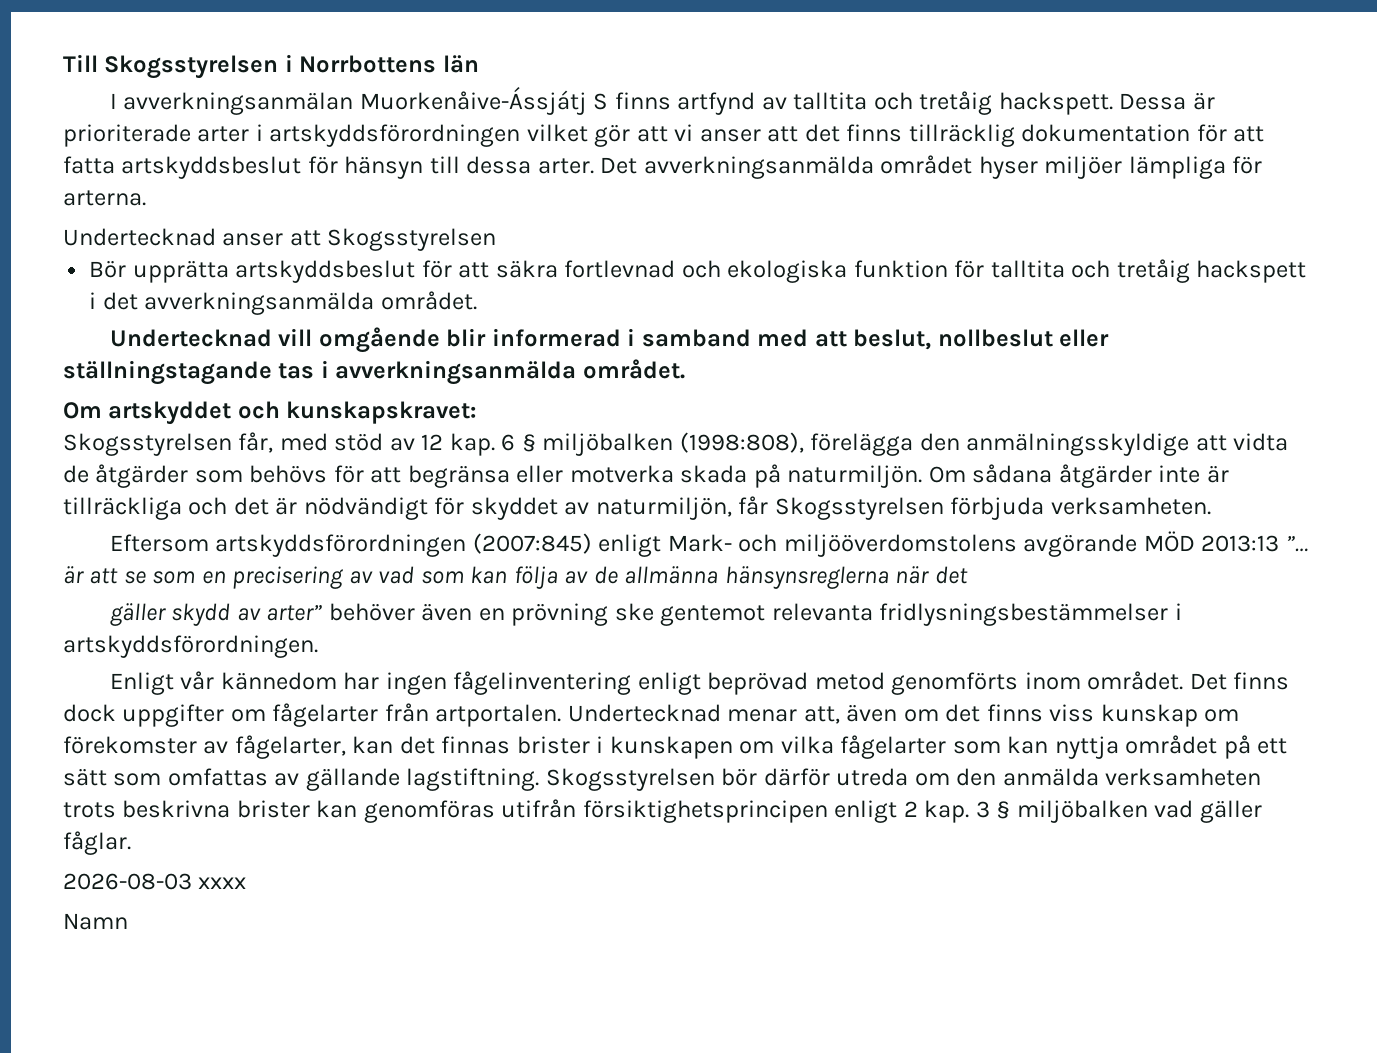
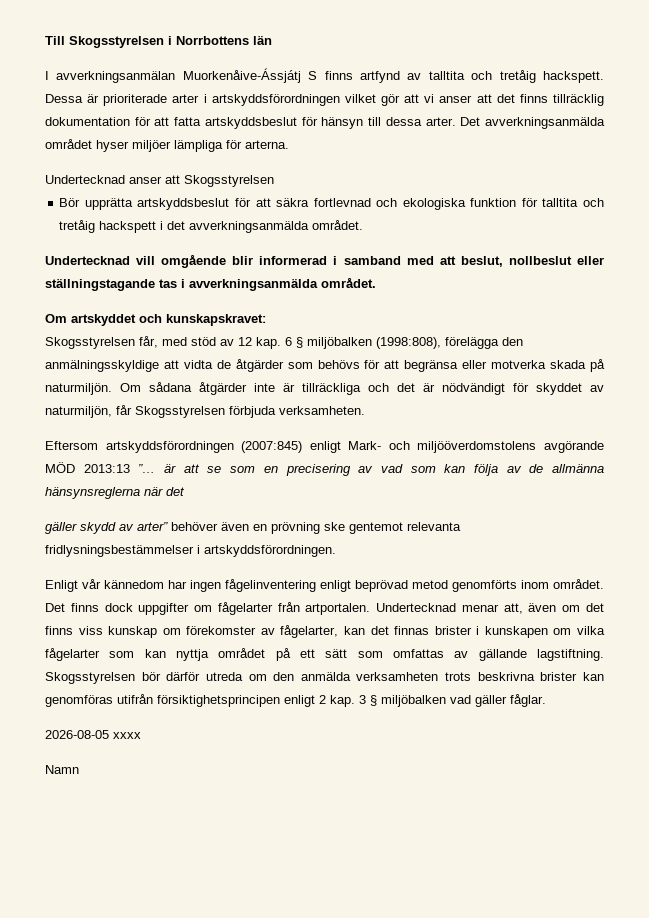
[63,873,192,890] 2026-08-03 -> [45,730,109,739] 2026-08-05

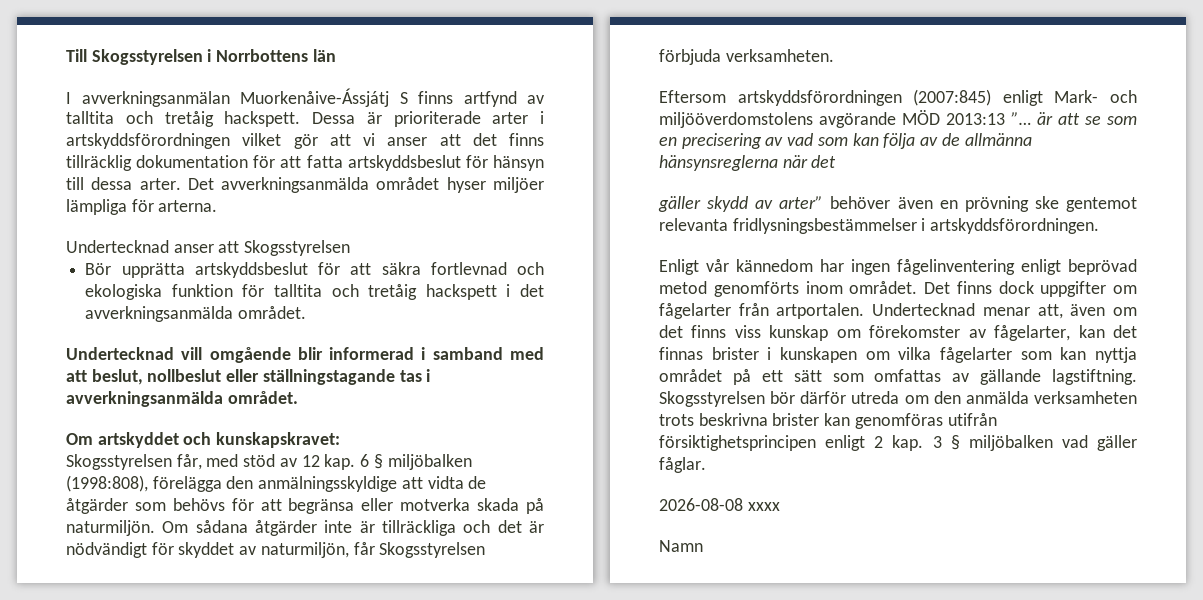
[45,730,109,739] 2026-08-05 -> [659,498,743,511] 2026-08-08

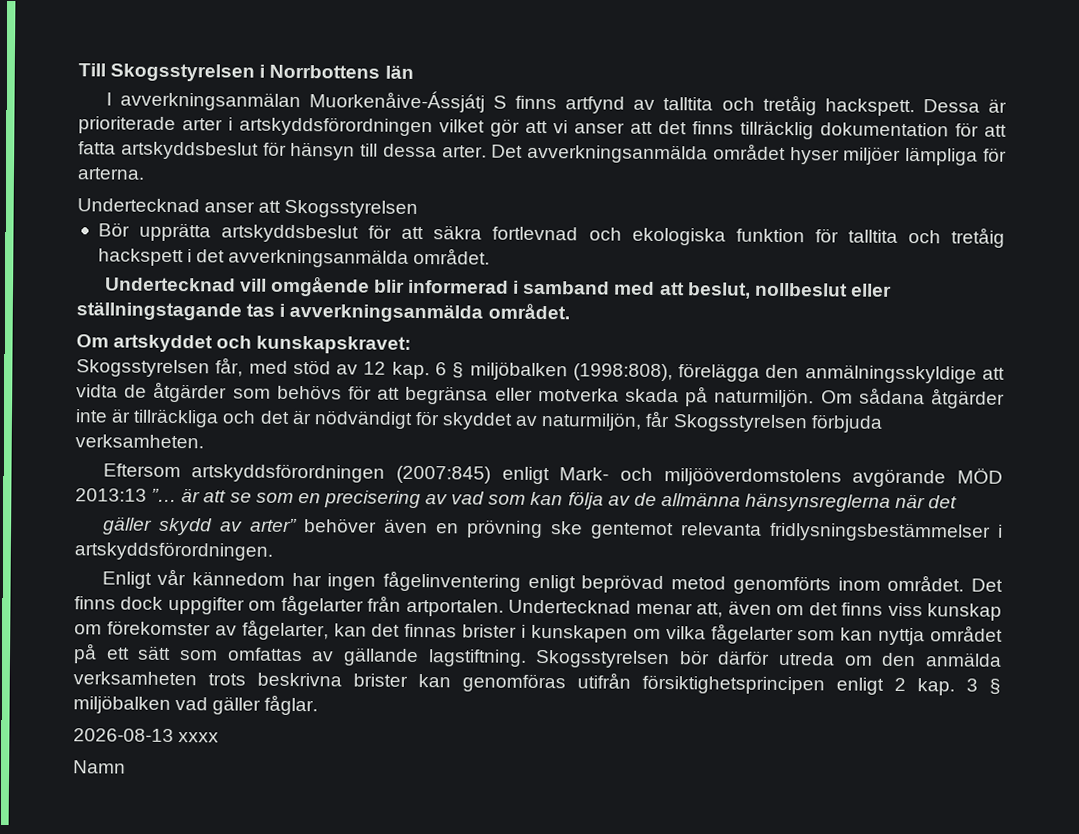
[659,498,743,511] 2026-08-08 -> [73,728,174,743] 2026-08-13

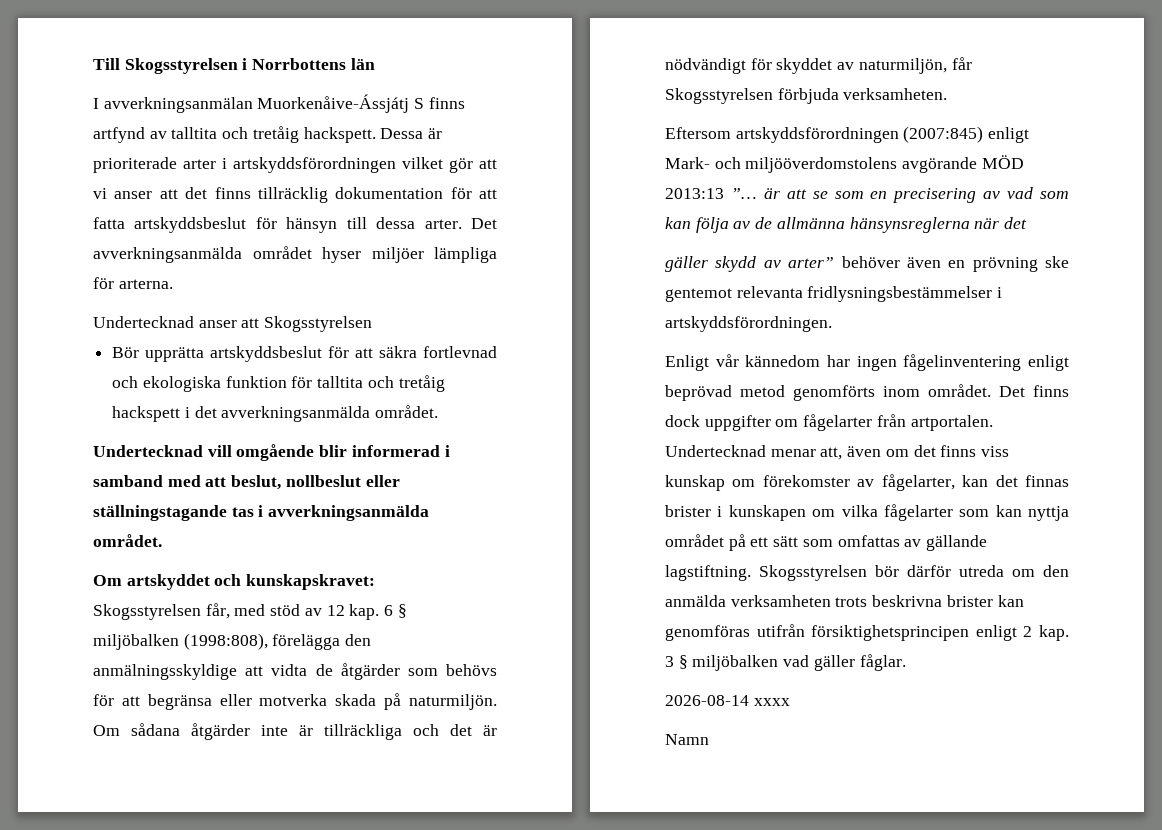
[73,728,174,743] 2026-08-13 -> [665,695,749,706] 2026-08-14

